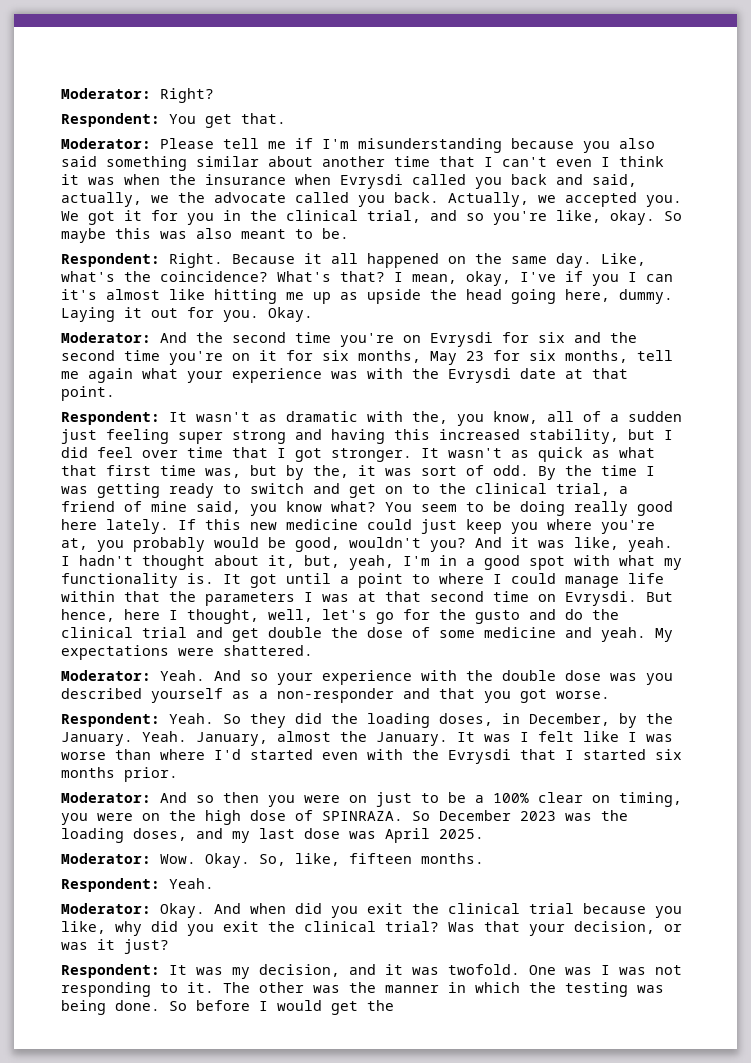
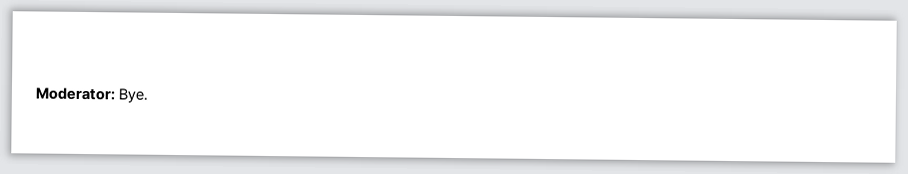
[61,88,214,103] [61,113,286,128] [61,138,655,153] [61,156,664,171] [61,174,637,189] [61,192,682,207] [61,210,682,225] [61,228,349,243] [61,253,646,268] [61,271,673,286] [61,289,673,304] [61,307,313,322] [61,332,637,347] [61,350,673,365] [61,368,628,383] [61,386,115,401] [61,411,682,426] [61,429,673,444] [61,447,655,462] [61,465,655,480] [61,483,628,498] [61,501,673,516] [61,519,655,534] [61,537,673,552] [61,555,682,570] [61,573,664,588] [61,591,673,606] [61,609,619,624] [61,627,673,642] [61,645,313,660] [61,670,673,685] [61,688,610,703] [61,713,673,728] [61,731,673,746] [61,749,682,764] [61,767,178,782] [61,792,682,807] [61,810,628,825] [61,828,484,843] [61,853,484,868] [61,878,214,892] [61,903,682,918] [61,921,682,936] [61,939,169,954] [61,964,682,979] [61,982,664,997] [61,1000,394,1015] Moderator: Right? // Respondent: You get that. // Moderator: Please tell me if I'm misunderstanding because you also said something similar about another time that I can't even I think it was when the insurance when Evrysdi called you back and said, actually, we the advocate called you back. Actually, we accepted you. We got it for you in the clinical trial, and so you're like, okay. So maybe this was also meant to be. // Respondent: Right. Because it all happened on the same day. Like, what's the coincidence? What's that? I mean, okay, I've if you I can it's almost like hitting me up as upside the head going here, dummy. Laying it out for you. Okay. // Moderator: And the second time you're on Evrysdi for six and the second time you're on it for six months, May 23 for six months, tell me again what your experience was with the Evrysdi date at that point. // Respondent: It wasn't as dramatic with the, you know, all of a sudden just feeling super strong and having this increased stability, but I did feel over time that I got stronger. It wasn't as quick as what that first time was, but by the, it was sort of odd. By the time I was getting ready to switch and get on to the clinical trial, a friend of mine said, you know what? You seem to be doing really good here lately. If this new medicine could just keep you where you're at, you probably would be good, wouldn't you? And it was like, yeah. I hadn't thought about it, but, yeah, I'm in a good spot with what my functionality is. It got until a point to where I could manage life within that the parameters I was at that second time on Evrysdi. But hence, here I thought, well, let's go for the gusto and do the clinical trial and get double the dose of some medicine and yeah. My expectations were shattered. // Moderator: Yeah. And so your experience with the double dose was you described yourself as a non-responder and that you got worse. // Respondent: Yeah. So they did the loading doses, in December, by the January. Yeah. January, almost the January. It was I felt like I was worse than where I'd started even with the Evrysdi that I started six months prior. // Moderator: And so then you were on just to be a 100% clear on timing, you were on the high dose of SPINRAZA. So December 2023 was the loading doses, and my last dose was April 2025. // Moderator: Wow. Okay. So, like, fifteen months. // Respondent: Yeah. // Moderator: Okay. And when did you exit the clinical trial because you like, why did you exit the clinical trial? Was that your decision, or was it just? // Respondent: It was my decision, and it was twofold. One was I was not responding to it. The other was the manner in which the testing was being done. So before I would get the -> [35,87,149,103] Moderator: Bye.

